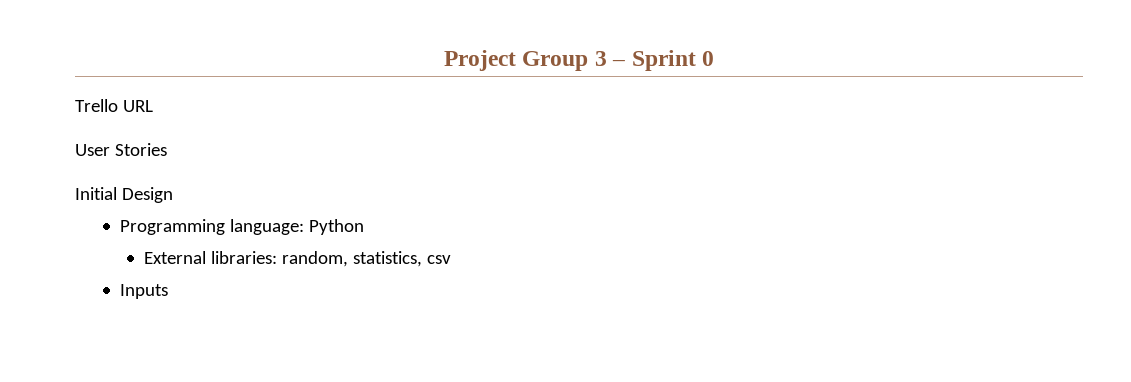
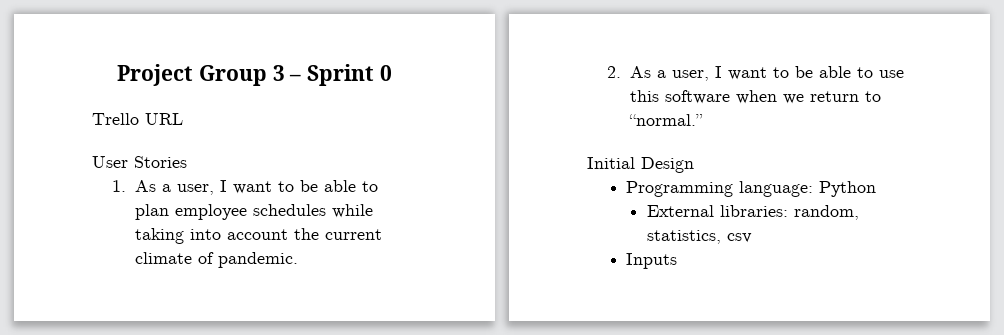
(167, 149) none -> [112,180,378,195] [134,204,373,220] [134,228,382,244] [134,252,298,268] [607,66,904,81] [629,90,881,104] [628,114,703,126] // 1. As a user, I want to be able to plan employee schedules while taking into account the current climate of pandemic. // 2. As a user, I want to be able to use this software when we return to “normal.”

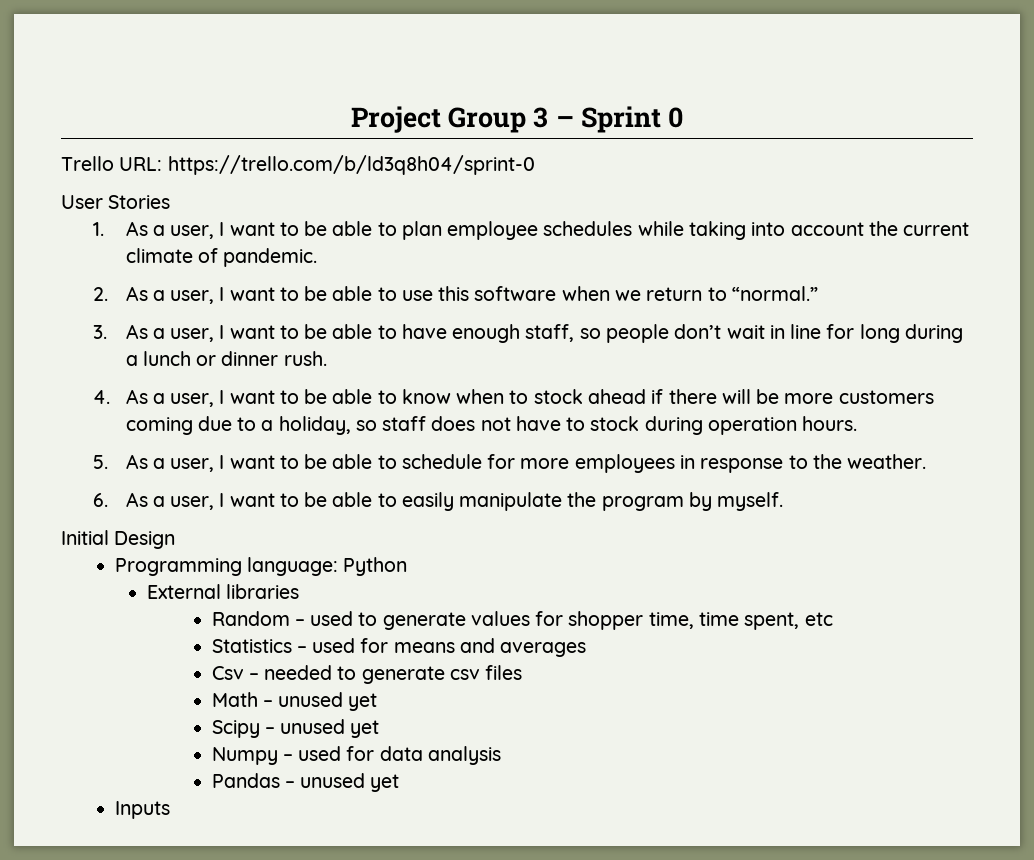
[145,113,183,125] URL -> [119,155,535,175] URL: https://trello.com/b/ld3q8h04/sprint-0
(703, 120) none -> [93,324,963,343] [125,351,327,366] [93,389,934,407] [125,416,858,435] [93,454,927,473] [93,492,784,511] // 3. As a user, I want to be able to have enough staff, so people don’t wait in line for long during a lunch or dinner rush. // 4. As a user, I want to be able to know when to stock ahead if there will be more customers coming due to a holiday, so staff does not have to stock during operation hours. // 5. As a user, I want to be able to schedule for more employees in response to the weather. // 6. As a user, I want to be able to easily manipulate the program by myself.
[719,205,859,220] [646,230,752,244] libraries: random, statistics, csv -> [226,584,300,599] [211,611,833,630] [211,638,587,657] [211,665,523,684] [211,692,378,711] [211,719,380,738] [211,746,501,765] [211,773,400,792] libraries // Random – used to generate values for shopper time, time spent, etc // Statistics – used for means and averages // Csv – needed to generate csv files // Math – unused yet // Scipy – unused yet // Numpy – used for data analysis // Pandas – unused yet

